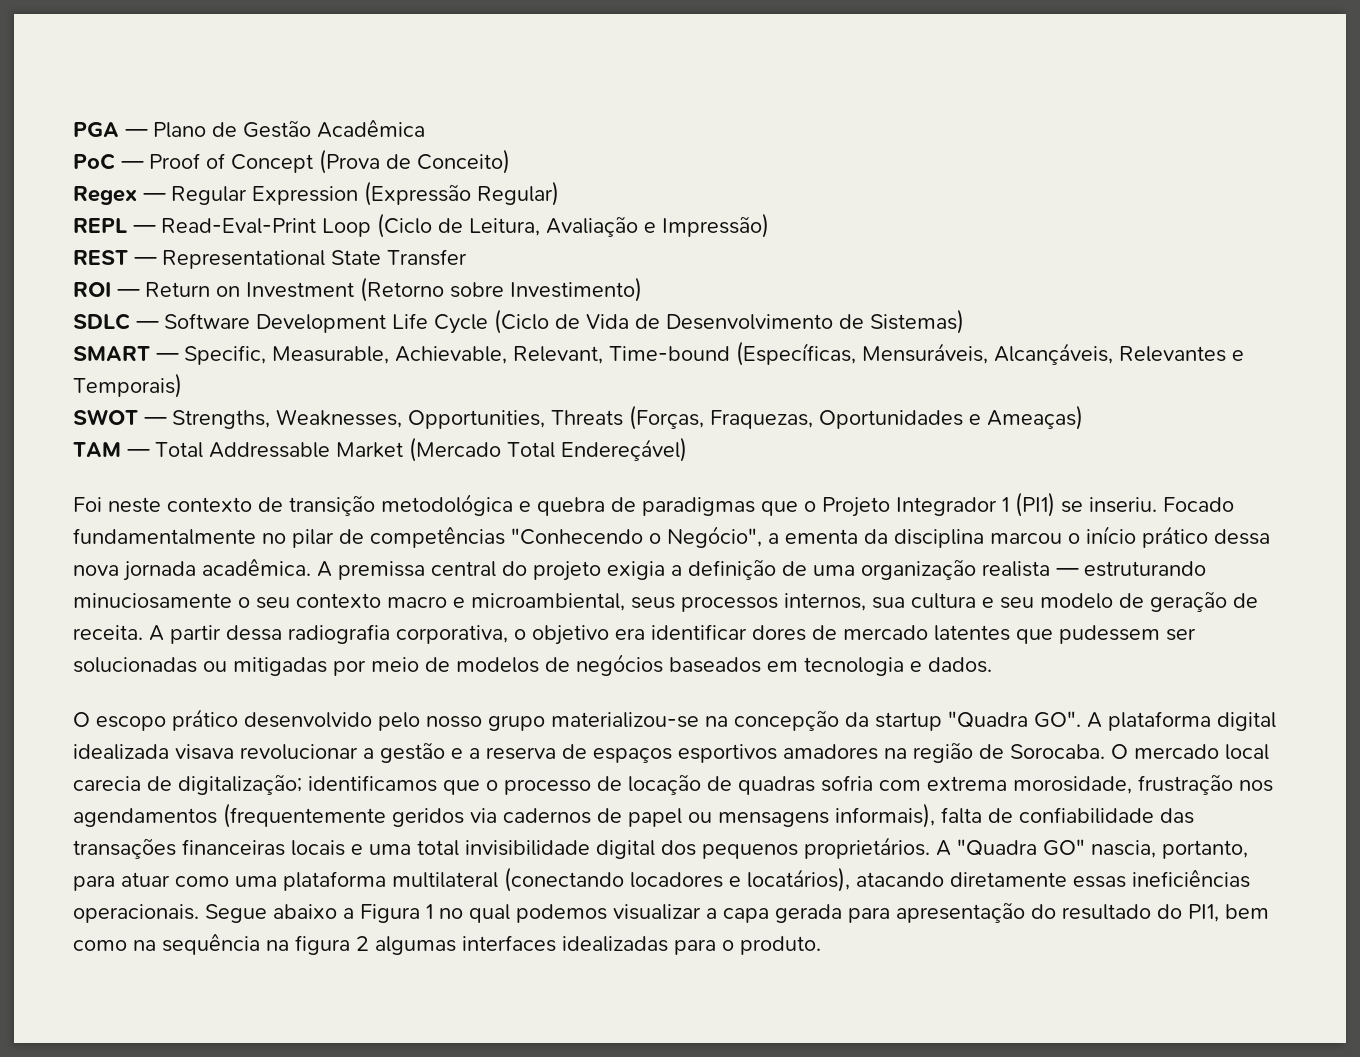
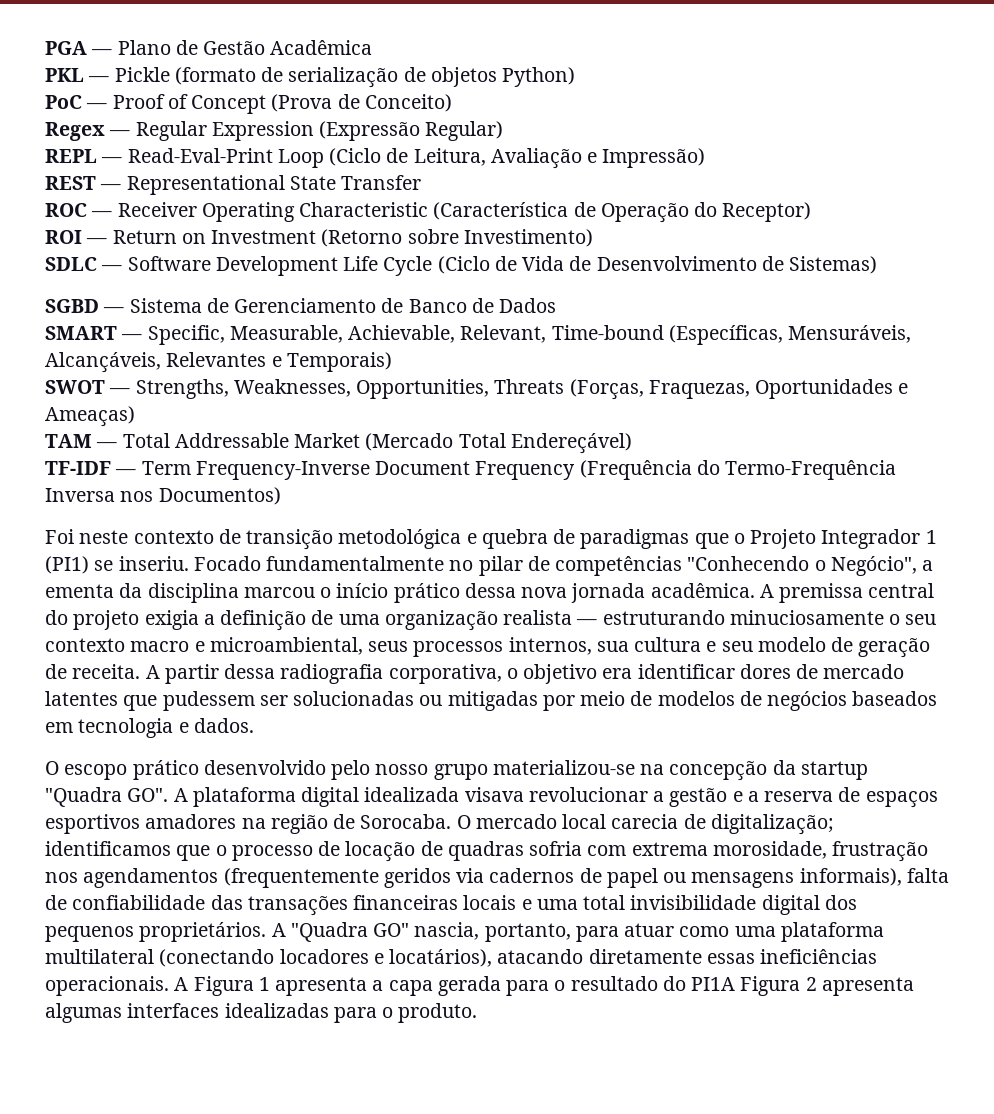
(425, 129) none -> [45,67,576,88] // PKL — Pickle (formato de serialização de objetos Python)
(467, 257) none -> [45,202,812,223] // ROC — Receiver Operating Characteristic (Característica de Operação do Receptor)
(964, 321) none -> [45,298,557,313] // SGBD — Sistema de Gerenciamento de Banco de Dados
(687, 449) none -> [45,460,897,480] [45,487,281,505] // TF-IDF — Term Frequency-Inverse Document Frequency (Frequência do Termo-Frequência Inversa nos Documentos)
[205,902,1269,923] [73,934,369,955] Segue abaixo a Figura 1 no qual podemos visualizar a capa gerada para apresentação do resultado do PI1, bem como na sequência na figura 2 -> [174,976,914,996] A Figura 1 apresenta a capa gerada para o resultado do PI1A Figura 2 apresenta

